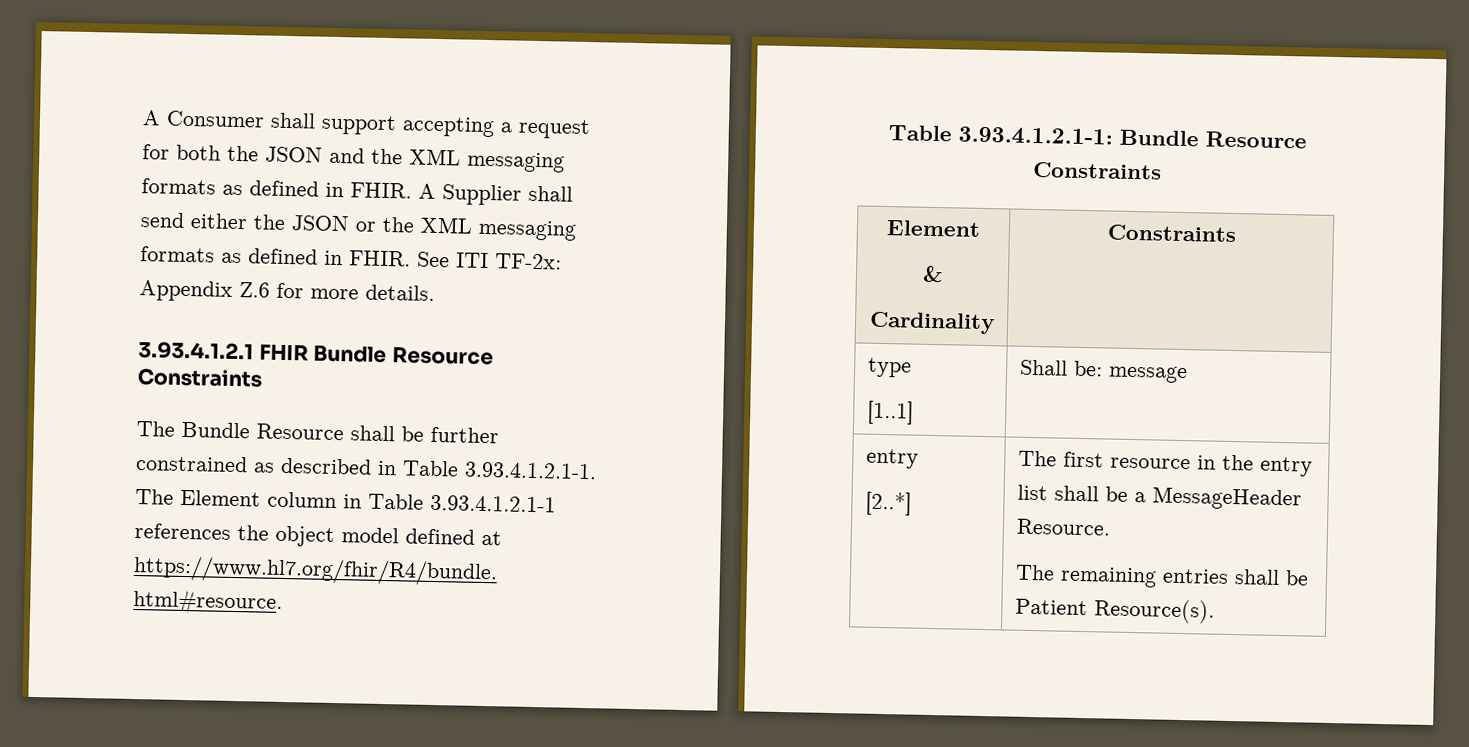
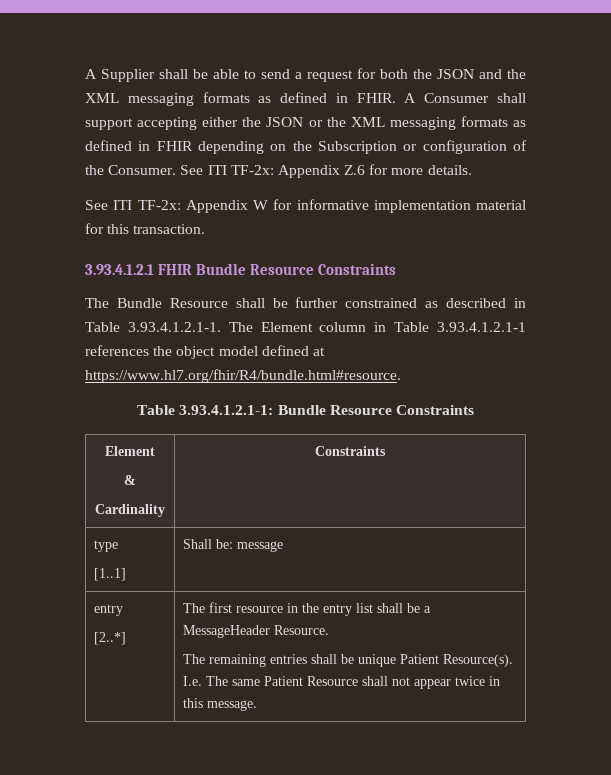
[142,110,495,138] A Consumer shall support accepting -> [85,69,290,82] A Supplier shall be able to send
[442,184,573,206] [140,212,185,228] Supplier shall send -> [424,93,526,103] [85,117,198,130] Consumer shall support accepting
[349,250,411,267] FHIR. -> [156,140,527,154] [85,165,177,175] FHIR depending on the Subscription or configuration of the Consumer.
(435, 292) none -> [85,199,526,213] [85,223,206,234] // See ITI TF-2x: Appendix W for informative implementation material for this transaction.
(1309, 578) none -> [358,654,397,667] unique
(1215, 611) none -> [183,676,501,689] [183,698,258,711] I.e. The same Patient Resource shall not appear twice in this message.

